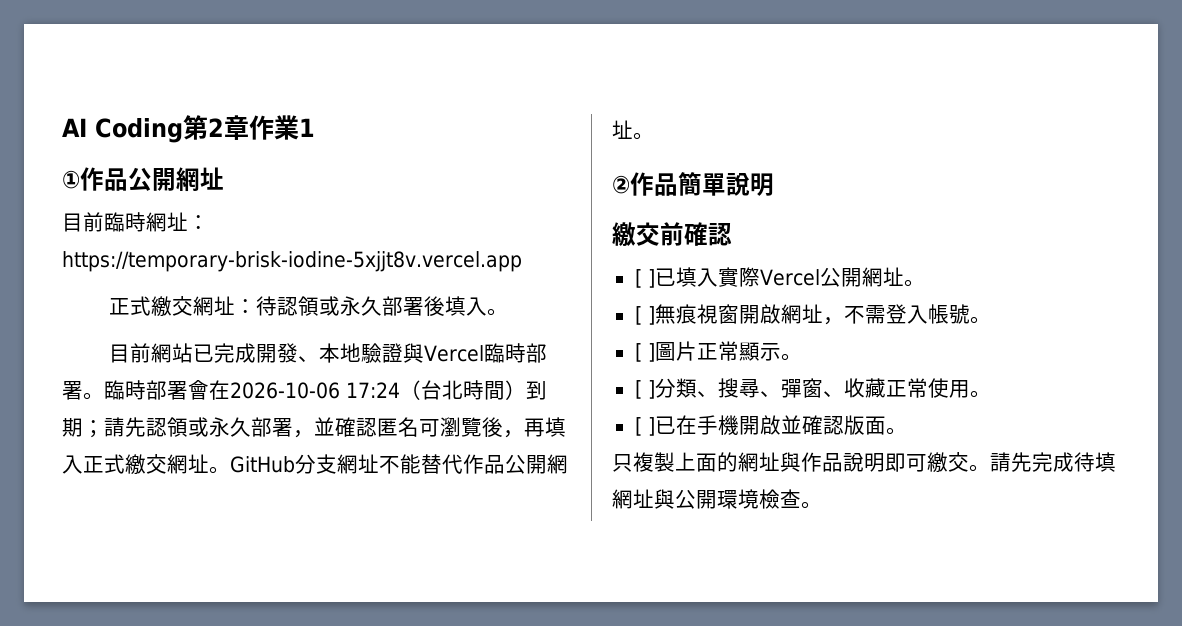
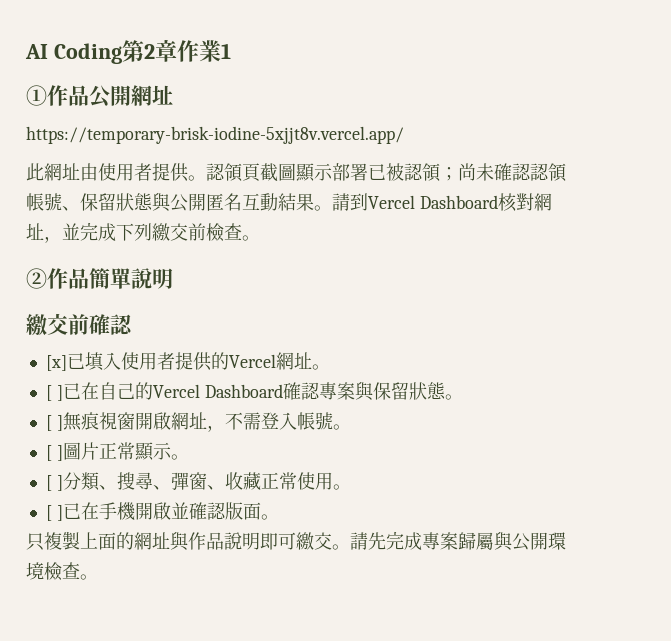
[62,212,209,232] [62,251,522,272] [108,296,508,317] [108,343,547,364] [62,380,547,400] [62,417,566,438] [62,454,568,475] [612,120,633,139] 目前臨時網址：https://temporary-brisk-iodine-5xjjt8v.vercel.app // 正式繳交網址：待認領或永久部署後填入。 // 目前網站已完成開發、本地驗證與Vercel臨時部署。臨時部署會在2026-10-06 17:24（台北時間）到期；請先認領或永久部署，並確認匿名可瀏覽後，再填入正式繳交網址。GitHub分支網址不能替代作品公開網址 -> [26,126,404,144] [26,163,567,182] [26,192,552,212] [26,222,242,243] https://temporary-brisk-iodine-5xjjt8v.vercel.app/ // 此網址由使用者提供。認領頁截圖顯示部署已被認領；尚未確認認領帳號、保留狀態與公開匿名互動結果。請到Vercel Dashboard核對網址，並完成下列繳交前檢查
[634,267,904,288] [ ]已填入實際Vercel公開網址 -> [45,352,330,371] [45,381,446,401] [x]已填入使用者提供的Vercel網址。 // [ ]已在自己的Vercel Dashboard確認專案與保留狀態
[1074,452,1116,472] [612,489,654,509] 待填網址 -> [422,532,494,550] 專案歸屬

